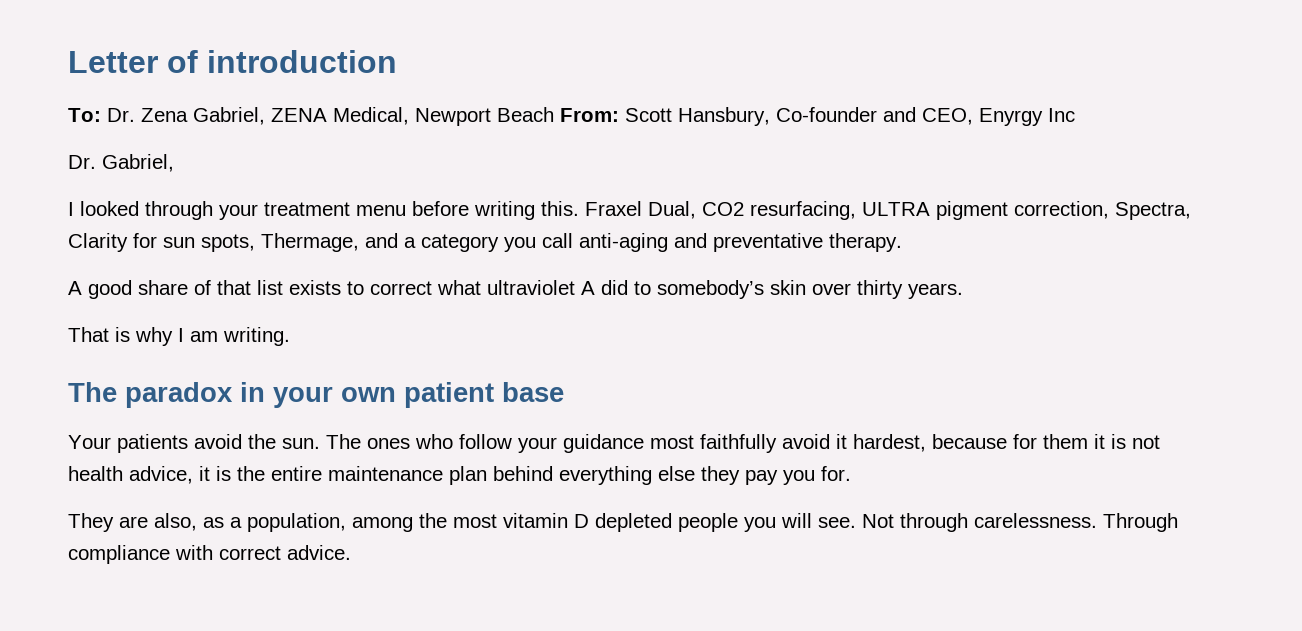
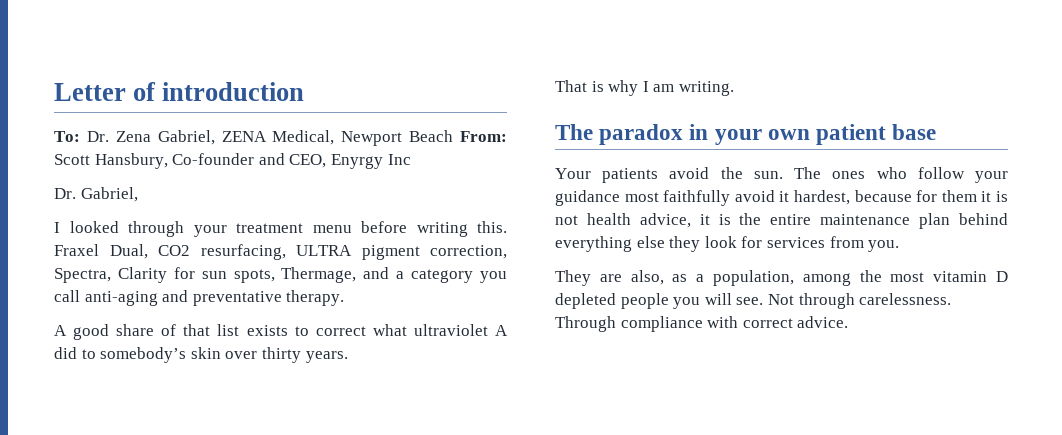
[745,466,851,485] pay you for. -> [704,236,900,252] look for services from you.

